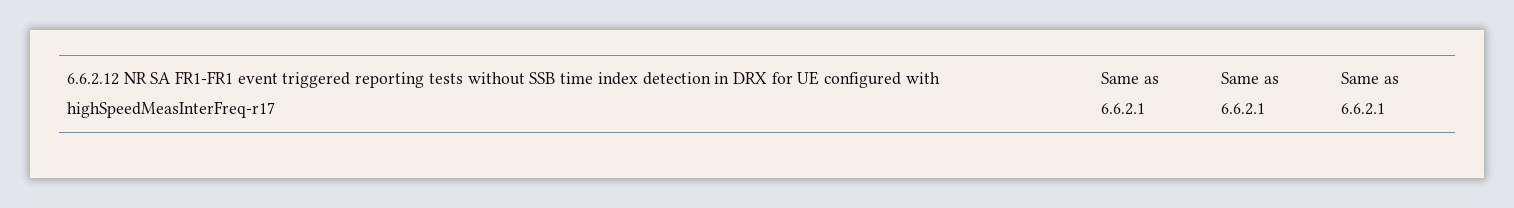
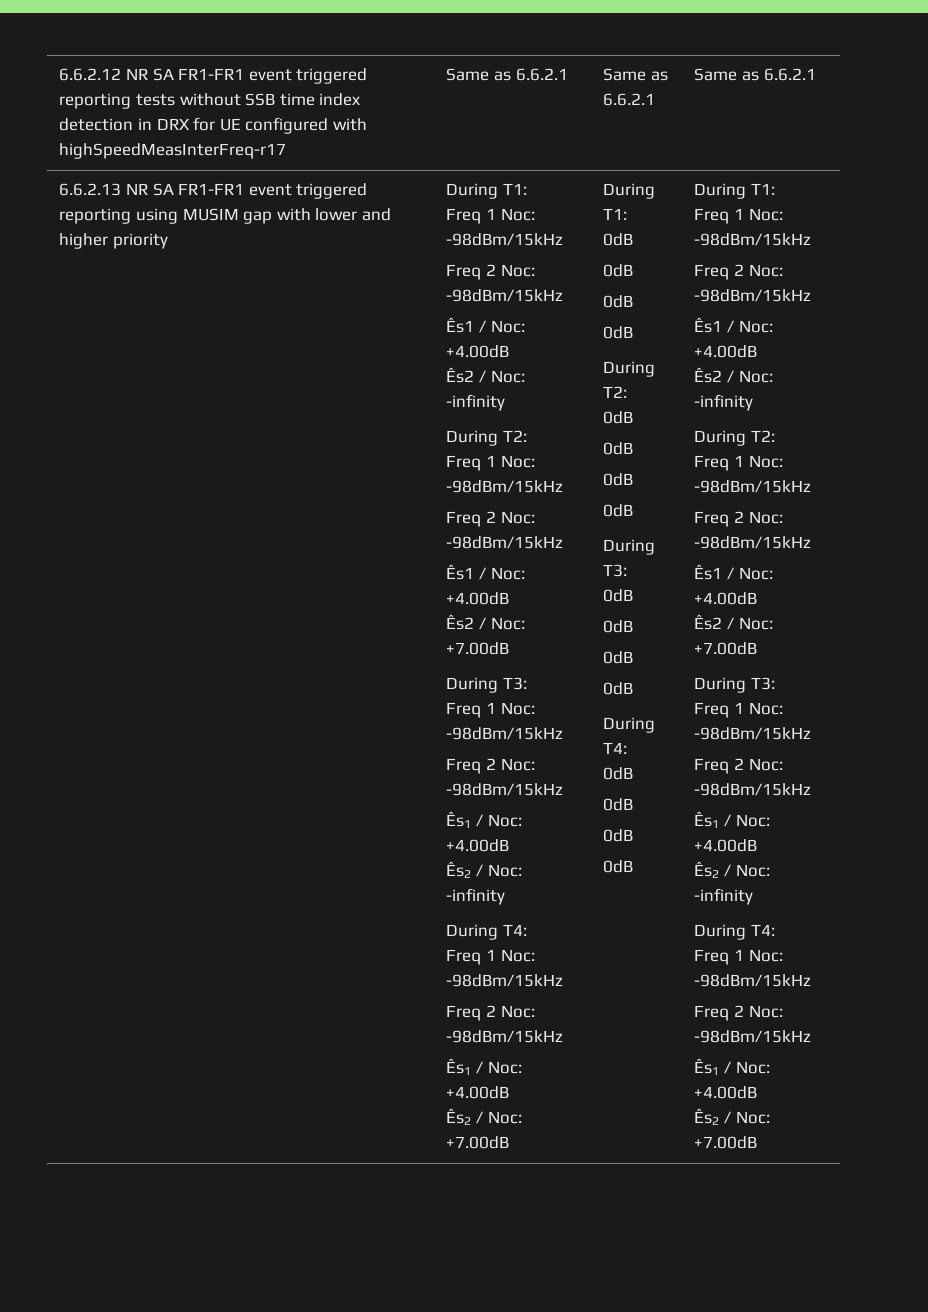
(1385, 109) none -> [59,183,368,199] [59,208,391,224] [59,233,168,249] [446,183,527,199] [446,208,535,224] [446,233,564,246] [446,264,535,280] [446,289,564,302] [446,317,525,333] [446,345,510,358] [446,367,525,383] [446,394,506,411] [446,430,527,446] [446,455,535,471] [446,480,564,493] [446,511,535,527] [446,536,564,549] [446,564,525,580] [446,592,510,605] [446,614,525,630] [446,642,510,655] [446,677,527,693] [446,702,535,718] [446,727,564,740] [446,758,535,774] [446,783,564,796] [446,811,522,828] [446,839,510,852] [446,861,522,878] [446,888,506,905] [446,924,527,940] [446,949,535,965] [446,974,564,987] [446,1005,535,1021] [446,1030,564,1043] [446,1058,522,1075] [446,1086,510,1099] [446,1108,522,1125] [446,1136,510,1149] [603,183,656,199] [603,208,628,220] [603,233,634,246] [603,264,634,277] [603,295,634,308] [603,326,634,339] [603,361,656,377] [603,386,628,398] [603,411,634,424] [603,442,634,455] [603,473,634,486] [603,504,634,517] [603,539,656,555] [603,564,628,577] [603,589,634,602] [603,620,634,633] [603,651,634,664] [603,682,634,695] [603,717,656,733] [603,742,628,754] [603,767,634,780] [603,798,634,811] [603,829,634,842] [603,860,634,873] [694,183,775,199] [694,208,783,224] [694,233,812,246] [694,264,783,280] [694,289,812,302] [694,317,773,333] [694,345,758,358] [694,367,773,383] [694,394,754,411] [694,430,775,446] [694,455,783,471] [694,480,812,493] [694,511,783,527] [694,536,812,549] [694,564,773,580] [694,592,758,605] [694,614,773,630] [694,642,758,655] [694,677,775,693] [694,702,783,718] [694,727,812,740] [694,758,783,774] [694,783,812,796] [694,811,770,828] [694,839,758,852] [694,861,770,878] [694,888,754,905] [694,924,775,940] [694,949,783,965] [694,974,812,987] [694,1005,783,1021] [694,1030,812,1043] [694,1058,770,1075] [694,1086,758,1099] [694,1108,770,1125] [694,1136,758,1149] // 6.6.2.13 NR SA FR1-FR1 event triggered reporting using MUSIM gap with lower and higher priority | During T1: // Freq 1 Noc: -98dBm/15kHz // Freq 2 Noc: -98dBm/15kHz // Ês1 / Noc: +4.00dB // Ês2 / Noc: -infinity // During T2: // Freq 1 Noc: -98dBm/15kHz // Freq 2 Noc: -98dBm/15kHz // Ês1 / Noc: +4.00dB // Ês2 / Noc: +7.00dB // During T3: // Freq 1 Noc: -98dBm/15kHz // Freq 2 Noc: -98dBm/15kHz // Ês1 / Noc: +4.00dB // Ês2 / Noc: -infinity // During T4: // Freq 1 Noc: -98dBm/15kHz // Freq 2 Noc: -98dBm/15kHz // Ês1 / Noc: +4.00dB // Ês2 / Noc: +7.00dB | During T1: // 0dB // 0dB // 0dB // 0dB // During T2: // 0dB // 0dB // 0dB // 0dB // During T3: // 0dB // 0dB // 0dB // 0dB // During T4: // 0dB // 0dB // 0dB // 0dB | During T1: // Freq 1 Noc: -98dBm/15kHz // Freq 2 Noc: -98dBm/15kHz // Ês1 / Noc: +4.00dB // Ês2 / Noc: -infinity // During T2: // Freq 1 Noc: -98dBm/15kHz // Freq 2 Noc: -98dBm/15kHz // Ês1 / Noc: +4.00dB // Ês2 / Noc: +7.00dB // During T3: // Freq 1 Noc: -98dBm/15kHz // Freq 2 Noc: -98dBm/15kHz // Ês1 / Noc: +4.00dB // Ês2 / Noc: -infinity // During T4: // Freq 1 Noc: -98dBm/15kHz // Freq 2 Noc: -98dBm/15kHz // Ês1 / Noc: +4.00dB // Ês2 / Noc: +7.00dB

